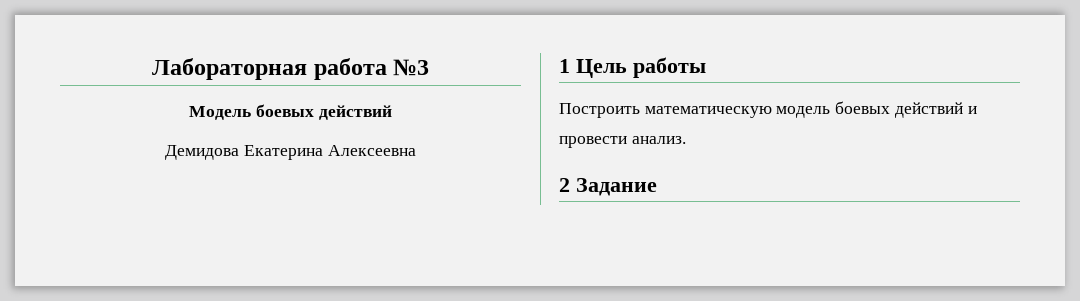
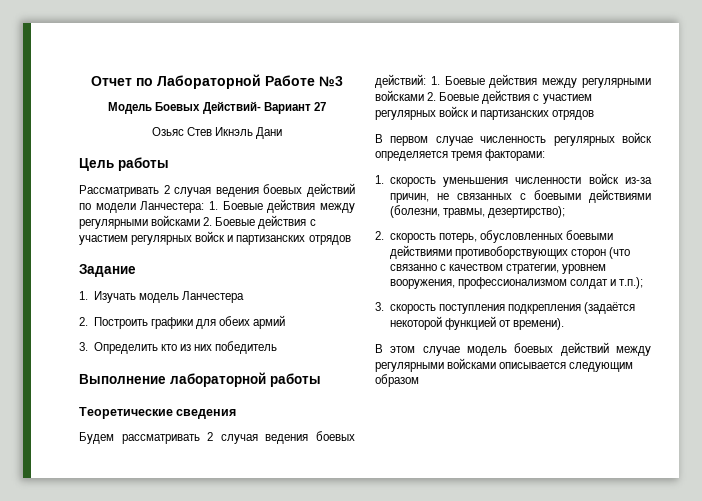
[152,58,429,80] [189,104,392,120] [165,145,416,160] [559,57,706,78] [559,101,977,118] [559,136,686,148] [559,178,657,196] Лабораторная работа №3 // Модель боевых действий // Демидова Екатерина Алексеевна // 1 Цель работы // Построить математическую модель боевых действий и провести анализ. // 2 Задание -> [91,74,343,89] [108,101,326,114] [151,127,283,139] [79,157,169,171] [79,183,355,197] [79,199,355,213] [79,215,316,229] [79,231,351,245] [79,264,136,277] [79,291,244,303] [79,315,286,329] [79,341,278,354] [79,372,321,387] [79,407,237,419] [79,431,355,444] [375,74,651,88] [375,90,592,104] [375,106,595,120] [375,132,652,146] [375,149,546,161] [375,173,652,187] [389,189,651,203] [389,205,565,218] [375,230,614,243] [389,245,631,259] [389,264,607,274] [389,277,644,289] [375,302,636,314] [389,316,565,330] [375,342,651,356] [375,358,634,372] [375,374,419,387] Отчет по Лабораторной Работе №3 // Модель Боевых Действий- Вариант 27 // Озьяс Стев Икнэль Дани // Цель работы // Рассматривать 2 случая ведения боевых действий по модели Ланчестера: 1. Боевые действия между регулярными войсками 2. Боевые действия с участием регулярных войск и партизанских отрядов // Задание // 1. Изучать модель Ланчестера // 2. Построить графики для обеих армий // 3. Определить кто из них победитель // Выполнение лабораторной работы // Теоретические сведения // Будем рассматривать 2 случая ведения боевых действий: 1. Боевые действия между регулярными войсками 2. Боевые действия с участием регулярных войск и партизанских отрядов // В первом случае численность регулярных войск определяется тремя факторами: // 1. скорость уменьшения численности войск из-за причин, не связанных с боевыми действиями (болезни, травмы, дезертирство); // 2. скорость потерь, обусловленных боевыми действиями противоборствующих сторон (что связанно с качеством стратегии, уровнем вооружения, профессионализмом солдат и т.п.); // 3. скорость поступления подкрепления (задаётся некоторой функцией от времени). // В этом случае модель боевых действий между регулярными войсками описывается следующим образом

